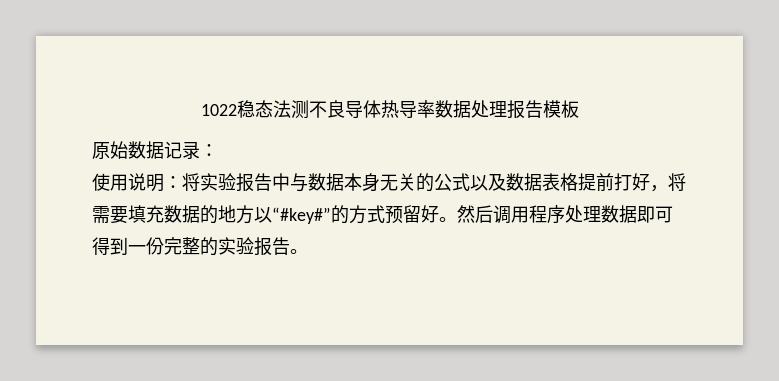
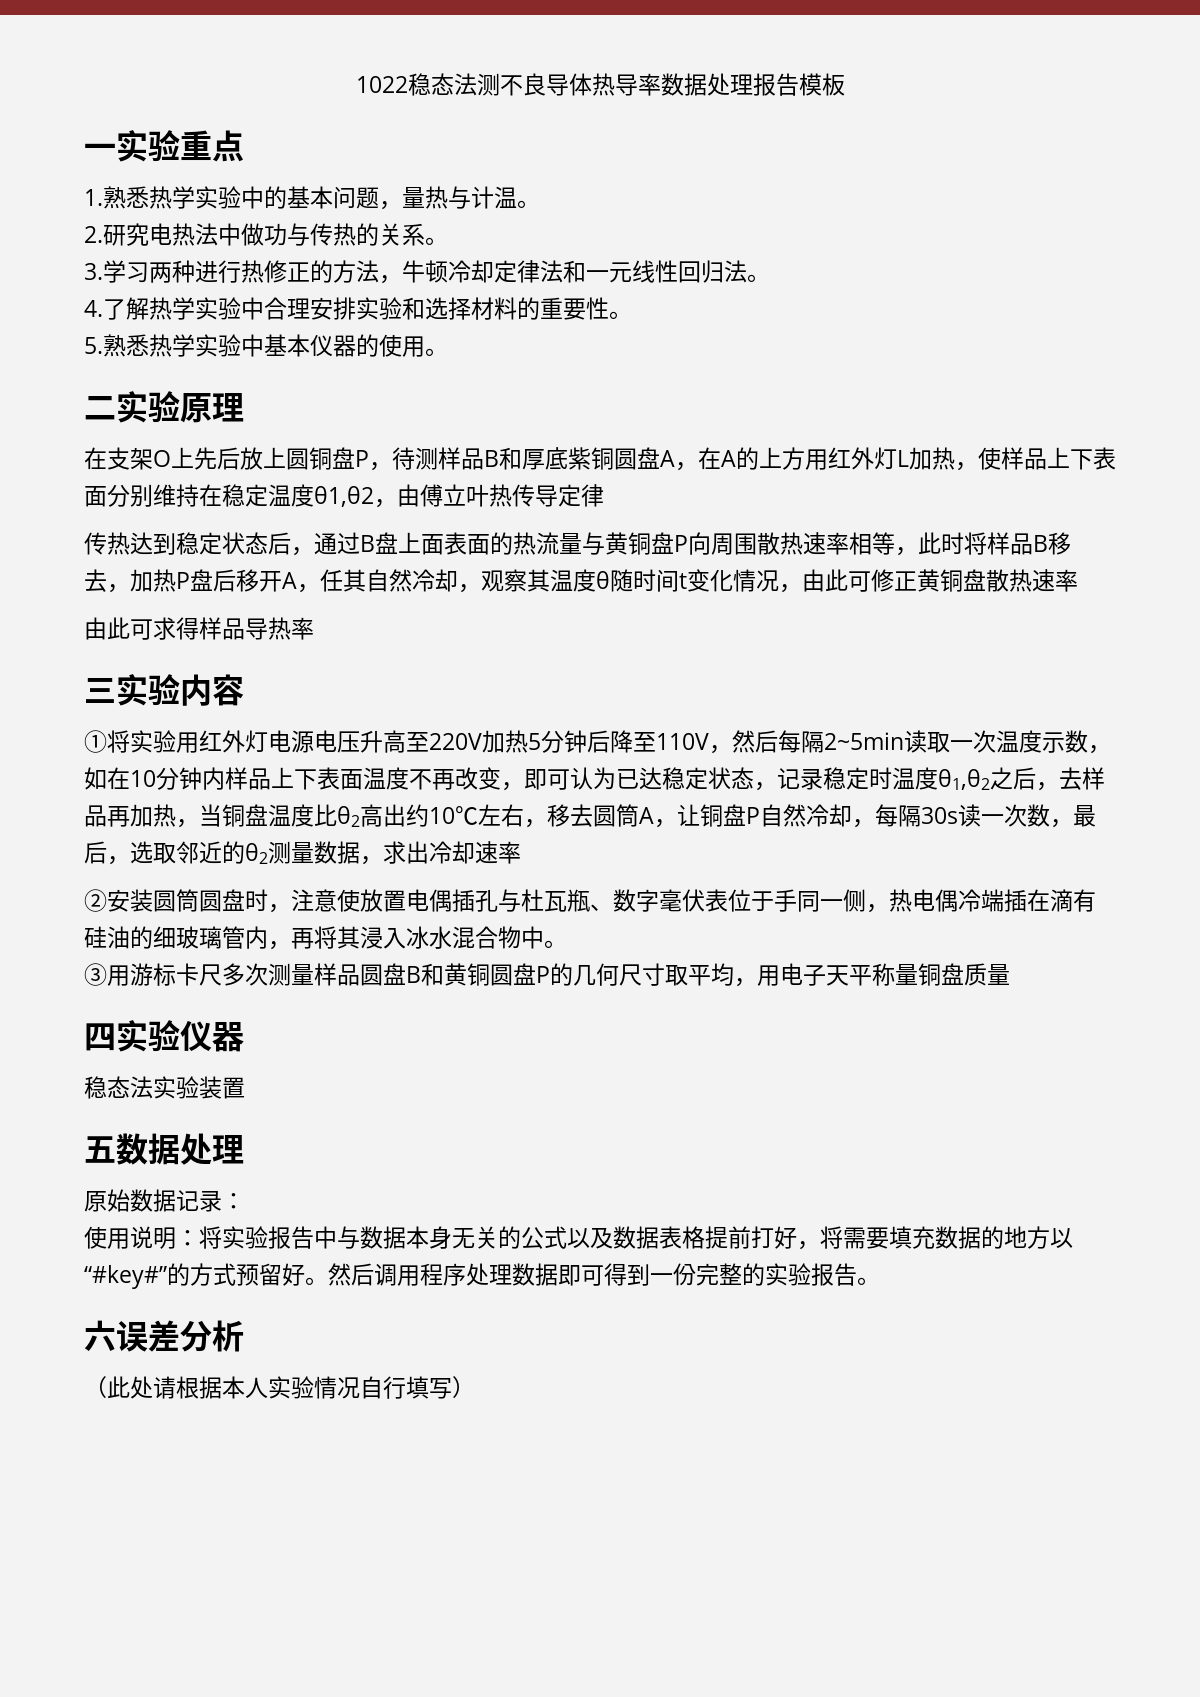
(579, 109) none -> [84,130,244,162] [84,186,540,210] [84,223,448,246] [84,260,770,284] [84,297,632,320] [84,334,448,357] [84,391,244,423] [84,447,1116,471] [84,484,604,508] [84,532,1071,556] [84,569,1078,593] [84,617,314,640] [84,674,244,706] [84,730,1111,754] [84,767,1105,791] [84,804,1096,828] [84,841,521,865] [84,889,1096,913] [84,926,567,950] [84,963,1010,987] [84,1020,244,1052] [84,1076,245,1099] [84,1133,244,1165] // 一实验重点 // 1.熟悉热学实验中的基本问题，量热与计温。 // 2.研究电热法中做功与传热的关系。 // 3.学习两种进行热修正的方法，牛顿冷却定律法和一元线性回归法。 // 4.了解热学实验中合理安排实验和选择材料的重要性。 // 5.熟悉热学实验中基本仪器的使用。 // 二实验原理 // 在支架O上先后放上圆铜盘P，待测样品B和厚底紫铜圆盘A，在A的上方用红外灯L加热，使样品上下表面分别维持在稳定温度θ1,θ2，由傅立叶热传导定律 // 传热达到稳定状态后，通过B盘上面表面的热流量与黄铜盘P向周围散热速率相等，此时将样品B移去，加热P盘后移开A，任其自然冷却，观察其温度θ随时间t变化情况，由此可修正黄铜盘散热速率 // 由此可求得样品导热率 // 三实验内容 // ①将实验用红外灯电源电压升高至220V加热5分钟后降至110V，然后每隔2~5min读取一次温度示数，如在10分钟内样品上下表面温度不再改变，即可认为已达稳定状态，记录稳定时温度θ1,θ2之后，去样品再加热，当铜盘温度比θ2高出约10℃左右，移去圆筒A，让铜盘P自然冷却，每隔30s读一次数，最后，选取邻近的θ2测量数据，求出冷却速率 // ②安装圆筒圆盘时，注意使放置电偶插孔与杜瓦瓶、数字毫伏表位于手同一侧，热电偶冷端插在滴有硅油的细玻璃管内，再将其浸入冰水混合物中。 // ③用游标卡尺多次测量样品圆盘B和黄铜圆盘P的几何尺寸取平均，用电子天平称量铜盘质量 // 四实验仪器 // 稳态法实验装置 // 五数据处理
(308, 251) none -> [84,1320,244,1352] [84,1376,475,1399] // 六误差分析 // （此处请根据本人实验情况自行填写）

